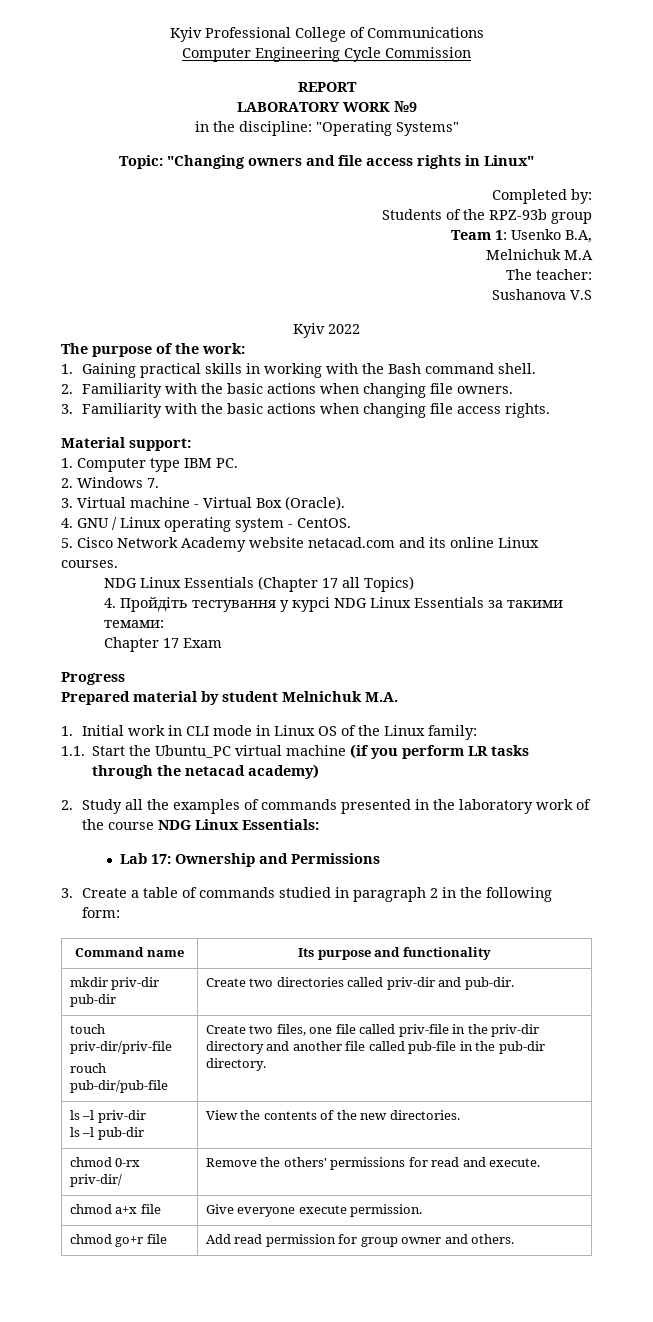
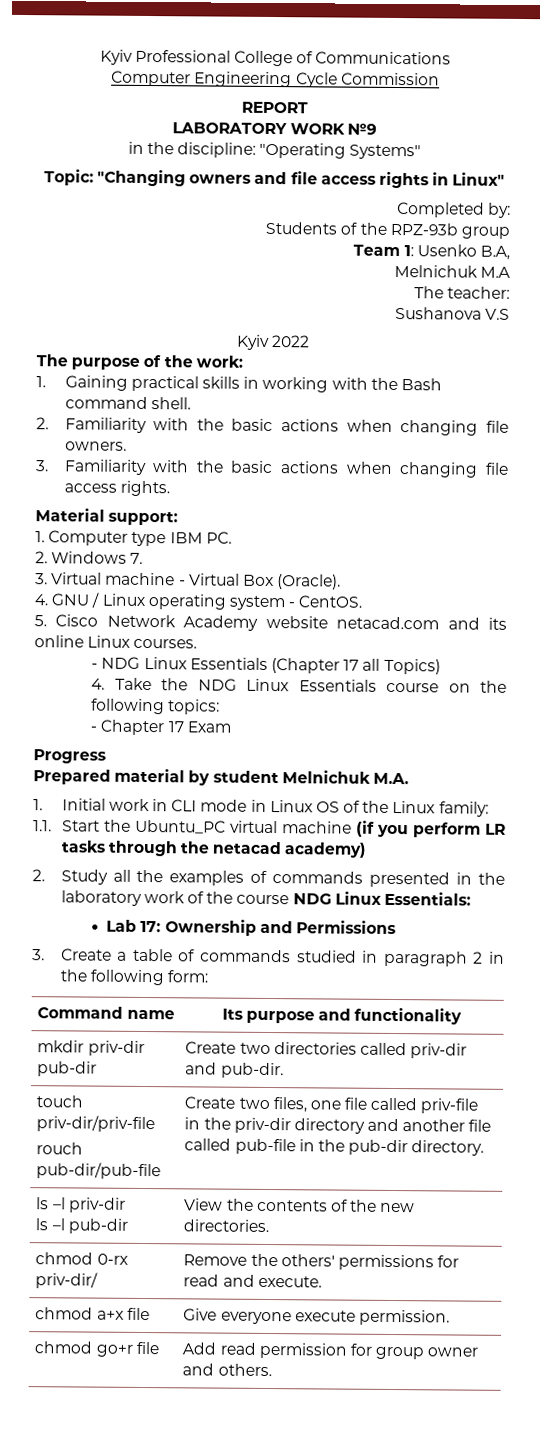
(118, 564) none -> [91,663,99,669] -
[119,597,563,612] [103,620,164,628] Пройдіть тестування у курсі NDG Linux Essentials за такими темами: // -> [114,677,507,693] [91,698,221,715] [90,726,98,732] Take the NDG Linux Essentials course on the following topics: // -

